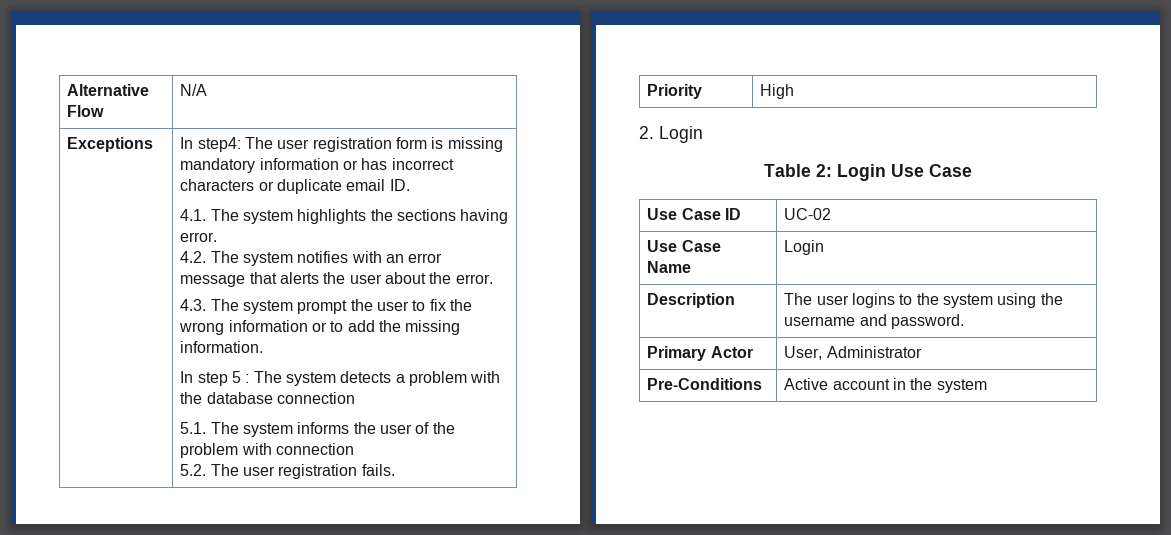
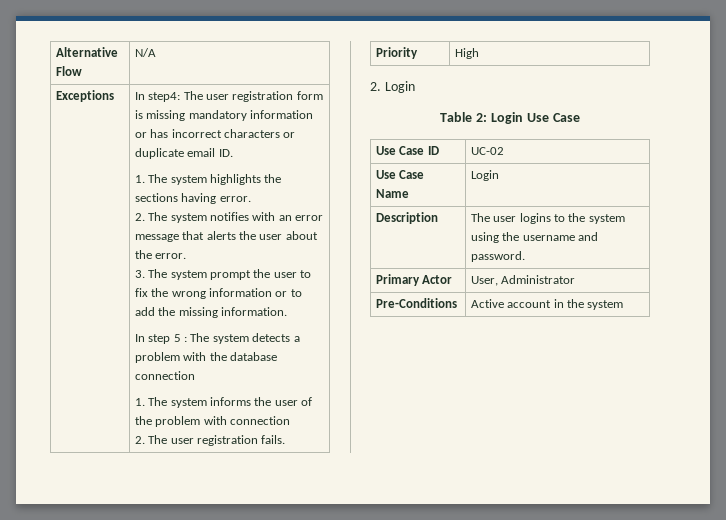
[180,209,207,221] 4.1. -> [134,175,145,183] 1.
[180,251,207,263] 4.2. -> [134,213,145,221] 2.
[180,299,207,311] 4.3. -> [134,270,145,278] 3.
[180,422,207,434] 5.1. -> [134,398,145,406] 1.
[180,464,207,476] 5.2. -> [134,436,145,444] 2.

